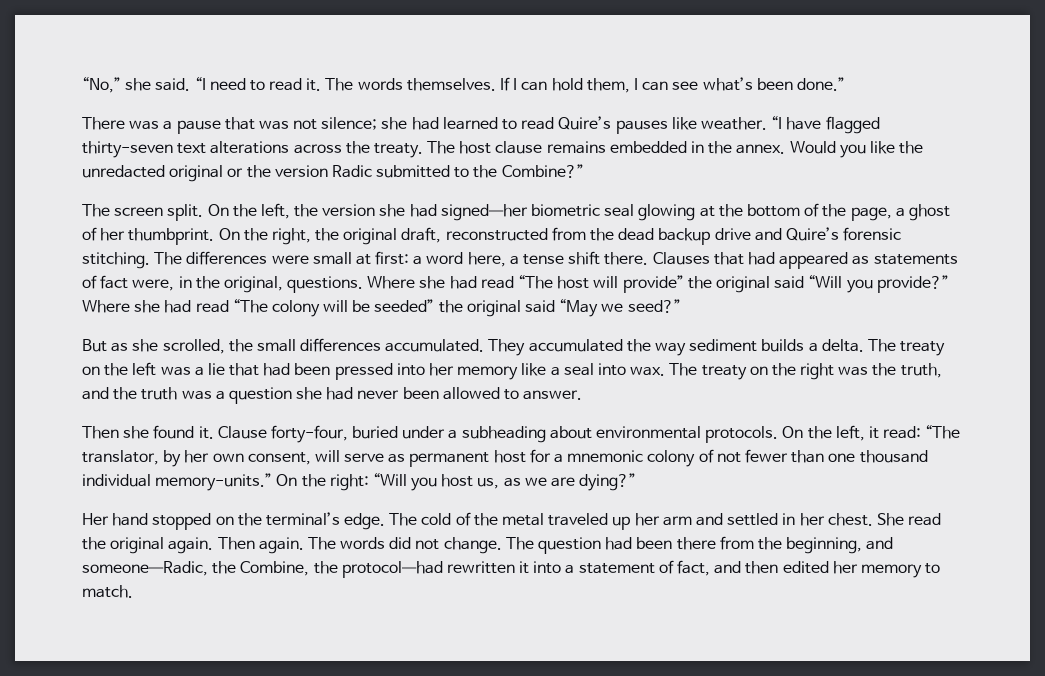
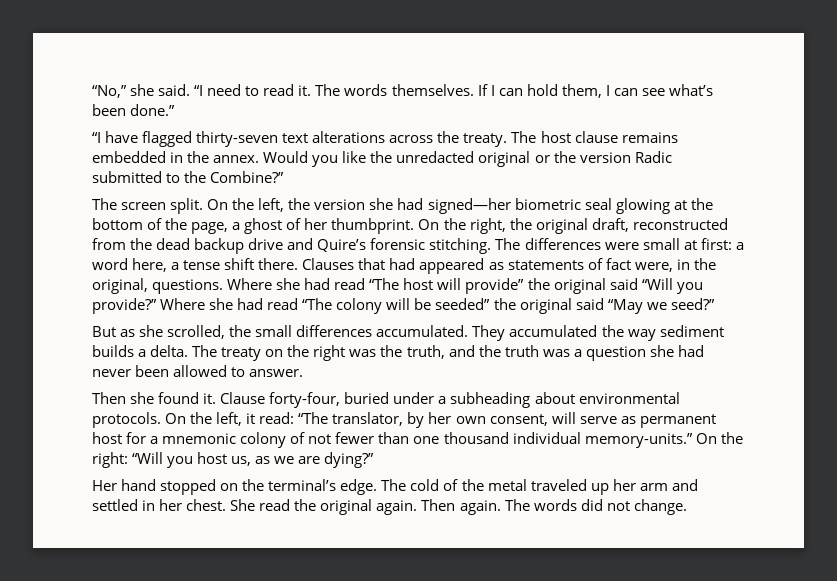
[82,116,767,134] There was a pause that was not silence; she had learned to read Quire’s pauses like weather. -> (176, 110) none
[132,362,796,380] left was a lie that had been pressed into her memory like a seal into wax. The treaty on the -> (310, 351) none
[505,536,894,554] [82,560,941,578] [82,585,133,598] The question had been there from the beginning, and someone—Radic, the Combine, the protocol—had rewritten it into a statement of fact, and then edited her memory to match. -> (687, 507) none

